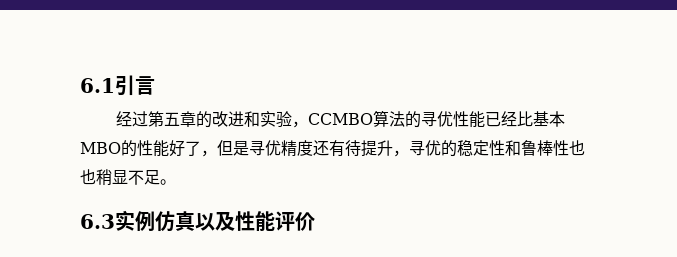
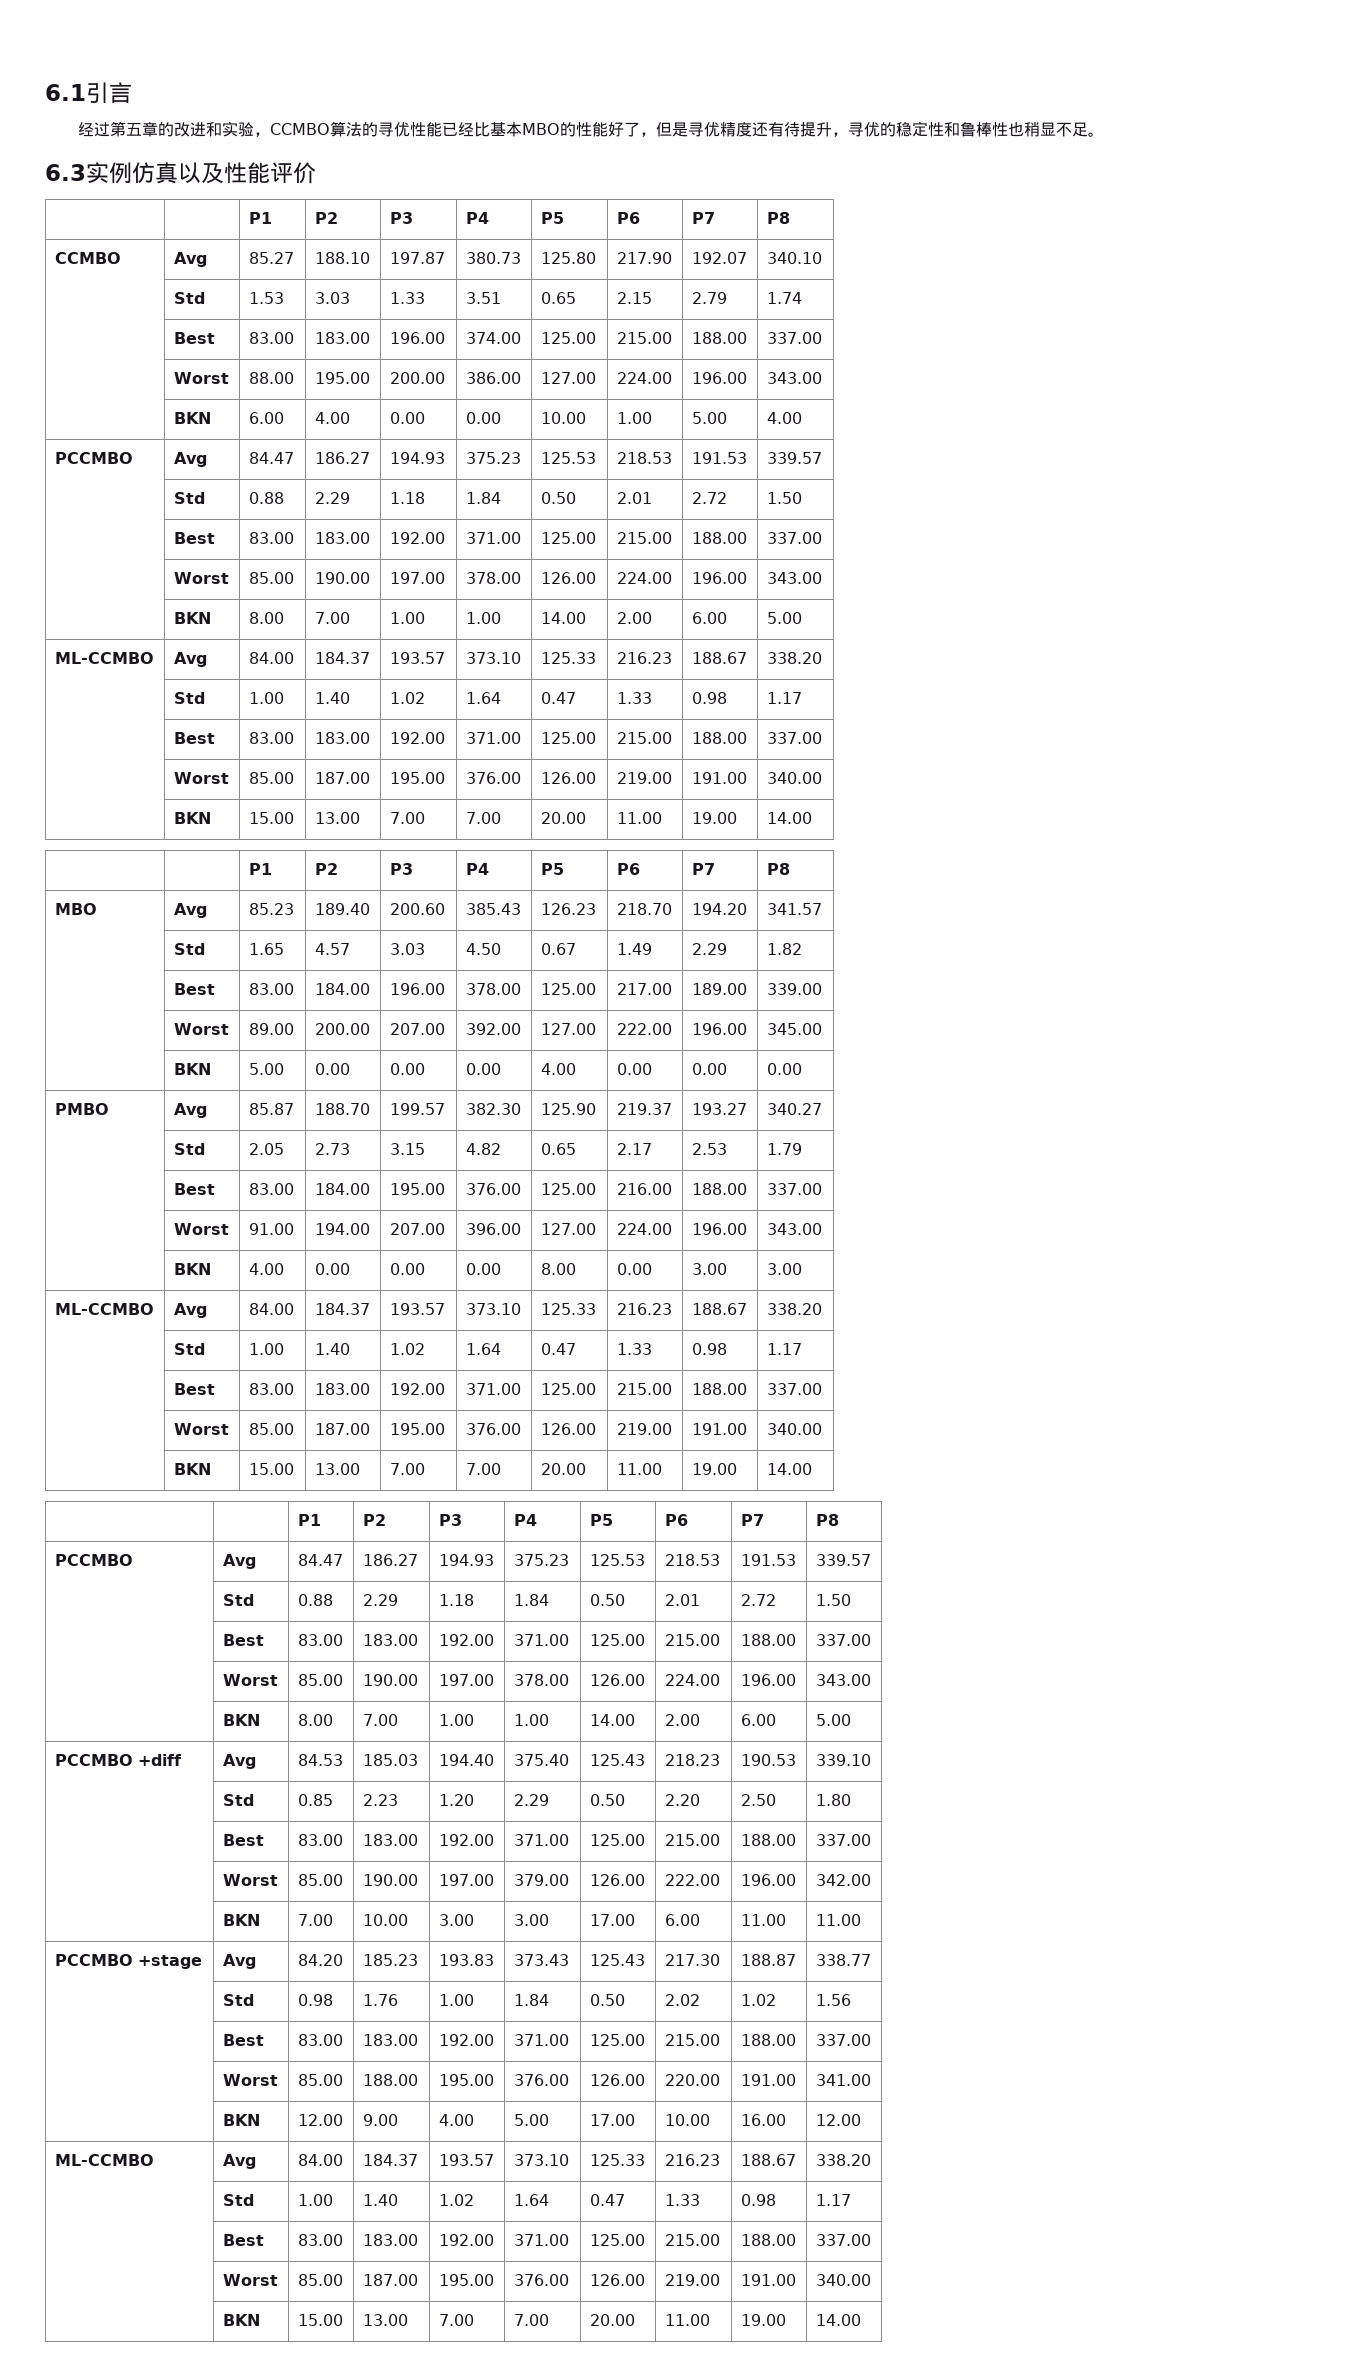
[80,169,96,185] 也 -> (1024, 129) none
(315, 221) none -> [248,212,272,224] [314,212,338,224] [389,212,413,224] [465,212,489,224] [540,212,564,224] [616,212,640,224] [691,212,715,224] [766,212,790,224] [54,252,121,264] [173,252,207,267] [248,252,294,264] [314,252,370,264] [389,252,445,264] [465,252,521,264] [540,252,596,264] [616,252,672,264] [691,252,747,264] [766,252,822,264] [173,292,205,304] [248,292,284,304] [314,292,350,304] [389,292,425,304] [465,292,501,304] [540,292,576,304] [616,292,652,304] [691,292,727,304] [766,292,802,304] [173,332,215,344] [248,332,294,344] [314,332,370,344] [389,332,445,344] [465,332,521,344] [540,332,596,344] [616,332,672,344] [691,332,747,344] [766,332,822,344] [173,372,229,384] [248,372,294,384] [314,372,370,384] [389,372,445,384] [465,372,521,384] [540,372,596,384] [616,372,672,384] [691,372,747,384] [766,372,822,384] [173,412,211,424] [248,412,284,424] [314,412,350,424] [389,412,425,424] [465,412,501,424] [540,412,586,424] [616,412,652,424] [691,412,727,424] [766,412,802,424] [54,452,133,464] [173,452,207,467] [248,452,294,464] [314,452,370,464] [389,452,445,464] [465,452,521,464] [540,452,596,464] [616,452,672,464] [691,452,747,464] [766,452,822,464] [173,492,205,504] [248,492,284,504] [314,492,350,504] [389,492,425,504] [465,492,501,504] [540,492,576,504] [616,492,652,504] [691,492,727,504] [766,492,802,504] [173,532,215,544] [248,532,294,544] [314,532,370,544] [389,532,445,544] [465,532,521,544] [540,532,596,544] [616,532,672,544] [691,532,747,544] [766,532,822,544] [173,572,229,584] [248,572,294,584] [314,572,370,584] [389,572,445,584] [465,572,521,584] [540,572,596,584] [616,572,672,584] [691,572,747,584] [766,572,822,584] [173,612,211,624] [248,612,284,624] [314,612,350,624] [389,612,425,624] [465,612,501,624] [540,612,586,624] [616,612,652,624] [691,612,727,624] [766,612,802,624] [54,652,154,664] [173,652,207,667] [248,652,294,664] [314,652,370,664] [389,652,445,664] [465,652,521,664] [540,652,596,664] [616,652,672,664] [691,652,747,664] [766,652,822,664] [173,692,205,704] [248,692,284,704] [314,692,350,704] [389,692,425,704] [465,692,501,704] [540,692,576,704] [616,692,652,704] [691,692,727,704] [766,692,802,704] [173,732,215,744] [248,732,294,744] [314,732,370,744] [389,732,445,744] [465,732,521,744] [540,732,596,744] [616,732,672,744] [691,732,747,744] [766,732,822,744] [173,772,229,784] [248,772,294,784] [314,772,370,784] [389,772,445,784] [465,772,521,784] [540,772,596,784] [616,772,672,784] [691,772,747,784] [766,772,822,784] [173,812,211,824] [248,812,294,824] [314,812,360,824] [389,812,425,824] [465,812,501,824] [540,812,586,824] [616,812,662,824] [691,812,737,824] [766,812,812,824] [248,863,272,875] [314,863,338,875] [389,863,413,875] [465,863,489,875] [540,863,564,875] [616,863,640,875] [691,863,715,875] [766,863,790,875] [54,903,97,915] [173,903,207,918] [248,903,294,915] [314,903,370,915] [389,903,445,915] [465,903,521,915] [540,903,596,915] [616,903,672,915] [691,903,747,915] [766,903,822,915] [173,943,205,955] [248,943,284,955] [314,943,350,955] [389,943,425,955] [465,943,501,955] [540,943,576,955] [616,943,652,955] [691,943,727,955] [766,943,802,955] [173,983,215,995] [248,983,294,995] [314,983,370,995] [389,983,445,995] [465,983,521,995] [540,983,596,995] [616,983,672,995] [691,983,747,995] [766,983,822,995] [173,1023,229,1035] [248,1023,294,1035] [314,1023,370,1035] [389,1023,445,1035] [465,1023,521,1035] [540,1023,596,1035] [616,1023,672,1035] [691,1023,747,1035] [766,1023,822,1035] [173,1063,211,1075] [248,1063,284,1075] [314,1063,350,1075] [389,1063,425,1075] [465,1063,501,1075] [540,1063,576,1075] [616,1063,652,1075] [691,1063,727,1075] [766,1063,802,1075] [54,1103,109,1115] [173,1103,207,1118] [248,1103,294,1115] [314,1103,370,1115] [389,1103,445,1115] [465,1103,521,1115] [540,1103,596,1115] [616,1103,672,1115] [691,1103,747,1115] [766,1103,822,1115] [173,1143,205,1155] [248,1143,284,1155] [314,1143,350,1155] [389,1143,425,1155] [465,1143,501,1155] [540,1143,576,1155] [616,1143,652,1155] [691,1143,727,1155] [766,1143,802,1155] [173,1183,215,1195] [248,1183,294,1195] [314,1183,370,1195] [389,1183,445,1195] [465,1183,521,1195] [540,1183,596,1195] [616,1183,672,1195] [691,1183,747,1195] [766,1183,822,1195] [173,1223,229,1235] [248,1223,294,1235] [314,1223,370,1235] [389,1223,445,1235] [465,1223,521,1235] [540,1223,596,1235] [616,1223,672,1235] [691,1223,747,1235] [766,1223,822,1235] [173,1263,211,1275] [248,1263,284,1275] [314,1263,350,1275] [389,1263,425,1275] [465,1263,501,1275] [540,1263,576,1275] [616,1263,652,1275] [691,1263,727,1275] [766,1263,802,1275] [54,1303,154,1315] [173,1303,207,1318] [248,1303,294,1315] [314,1303,370,1315] [389,1303,445,1315] [465,1303,521,1315] [540,1303,596,1315] [616,1303,672,1315] [691,1303,747,1315] [766,1303,822,1315] [173,1343,205,1355] [248,1343,284,1355] [314,1343,350,1355] [389,1343,425,1355] [465,1343,501,1355] [540,1343,576,1355] [616,1343,652,1355] [691,1343,727,1355] [766,1343,802,1355] [173,1383,215,1395] [248,1383,294,1395] [314,1383,370,1395] [389,1383,445,1395] [465,1383,521,1395] [540,1383,596,1395] [616,1383,672,1395] [691,1383,747,1395] [766,1383,822,1395] [173,1423,229,1435] [248,1423,294,1435] [314,1423,370,1435] [389,1423,445,1435] [465,1423,521,1435] [540,1423,596,1435] [616,1423,672,1435] [691,1423,747,1435] [766,1423,822,1435] [173,1463,211,1475] [248,1463,294,1475] [314,1463,360,1475] [389,1463,425,1475] [465,1463,501,1475] [540,1463,586,1475] [616,1463,662,1475] [691,1463,737,1475] [766,1463,812,1475] [297,1514,321,1526] [362,1514,386,1526] [438,1514,462,1526] [513,1514,537,1526] [589,1514,613,1526] [664,1514,688,1526] [740,1514,764,1526] [815,1514,839,1526] [54,1554,133,1566] [222,1554,256,1569] [297,1554,343,1566] [362,1554,418,1566] [438,1554,494,1566] [513,1554,569,1566] [589,1554,645,1566] [664,1554,720,1566] [740,1554,796,1566] [815,1554,871,1566] [222,1594,254,1606] [297,1594,333,1606] [362,1594,398,1606] [438,1594,474,1606] [513,1594,549,1606] [589,1594,625,1606] [664,1594,700,1606] [740,1594,776,1606] [815,1594,851,1606] [222,1634,264,1646] [297,1634,343,1646] [362,1634,418,1646] [438,1634,494,1646] [513,1634,569,1646] [589,1634,645,1646] [664,1634,720,1646] [740,1634,796,1646] [815,1634,871,1646] [222,1674,278,1686] [297,1674,343,1686] [362,1674,418,1686] [438,1674,494,1686] [513,1674,569,1686] [589,1674,645,1686] [664,1674,720,1686] [740,1674,796,1686] [815,1674,871,1686] [222,1714,260,1726] [297,1714,333,1726] [362,1714,398,1726] [438,1714,474,1726] [513,1714,549,1726] [589,1714,635,1726] [664,1714,700,1726] [740,1714,776,1726] [815,1714,851,1726] [54,1754,182,1766] [222,1754,256,1769] [297,1754,343,1766] [362,1754,418,1766] [438,1754,494,1766] [513,1754,569,1766] [589,1754,645,1766] [664,1754,720,1766] [740,1754,796,1766] [815,1754,871,1766] [222,1794,254,1806] [297,1794,333,1806] [362,1794,398,1806] [438,1794,474,1806] [513,1794,549,1806] [589,1794,625,1806] [664,1794,700,1806] [740,1794,776,1806] [815,1794,851,1806] [222,1834,264,1846] [297,1834,343,1846] [362,1834,418,1846] [438,1834,494,1846] [513,1834,569,1846] [589,1834,645,1846] [664,1834,720,1846] [740,1834,796,1846] [815,1834,871,1846] [222,1874,278,1886] [297,1874,343,1886] [362,1874,418,1886] [438,1874,494,1886] [513,1874,569,1886] [589,1874,645,1886] [664,1874,720,1886] [740,1874,796,1886] [815,1874,871,1886] [222,1914,260,1926] [297,1914,333,1926] [362,1914,408,1926] [438,1914,474,1926] [513,1914,549,1926] [589,1914,635,1926] [664,1914,700,1926] [740,1914,786,1926] [815,1914,861,1926] [54,1954,202,1969] [222,1954,256,1969] [297,1954,343,1966] [362,1954,418,1966] [438,1954,494,1966] [513,1954,569,1966] [589,1954,645,1966] [664,1954,720,1966] [740,1954,796,1966] [815,1954,871,1966] [222,1994,254,2006] [297,1994,333,2006] [362,1994,398,2006] [438,1994,474,2006] [513,1994,549,2006] [589,1994,625,2006] [664,1994,700,2006] [740,1994,776,2006] [815,1994,851,2006] [222,2034,264,2046] [297,2034,343,2046] [362,2034,418,2046] [438,2034,494,2046] [513,2034,569,2046] [589,2034,645,2046] [664,2034,720,2046] [740,2034,796,2046] [815,2034,871,2046] [222,2074,278,2086] [297,2074,343,2086] [362,2074,418,2086] [438,2074,494,2086] [513,2074,569,2086] [589,2074,645,2086] [664,2074,720,2086] [740,2074,796,2086] [815,2074,871,2086] [222,2114,260,2126] [297,2114,343,2126] [362,2114,398,2126] [438,2114,474,2126] [513,2114,549,2126] [589,2114,635,2126] [664,2114,710,2126] [740,2114,786,2126] [815,2114,861,2126] [54,2154,154,2166] [222,2154,256,2169] [297,2154,343,2166] [362,2154,418,2166] [438,2154,494,2166] [513,2154,569,2166] [589,2154,645,2166] [664,2154,720,2166] [740,2154,796,2166] [815,2154,871,2166] [222,2194,254,2206] [297,2194,333,2206] [362,2194,398,2206] [438,2194,474,2206] [513,2194,549,2206] [589,2194,625,2206] [664,2194,700,2206] [740,2194,776,2206] [815,2194,851,2206] [222,2234,264,2246] [297,2234,343,2246] [362,2234,418,2246] [438,2234,494,2246] [513,2234,569,2246] [589,2234,645,2246] [664,2234,720,2246] [740,2234,796,2246] [815,2234,871,2246] [222,2274,278,2286] [297,2274,343,2286] [362,2274,418,2286] [438,2274,494,2286] [513,2274,569,2286] [589,2274,645,2286] [664,2274,720,2286] [740,2274,796,2286] [815,2274,871,2286] [222,2314,260,2326] [297,2314,343,2326] [362,2314,408,2326] [438,2314,474,2326] [513,2314,549,2326] [589,2314,635,2326] [664,2314,710,2326] [740,2314,786,2326] [815,2314,861,2326] // | | P1 | P2 | P3 | P4 | P5 | P6 | P7 | P8 // CCMBO | Avg | 85.27 | 188.10 | 197.87 | 380.73 | 125.80 | 217.90 | 192.07 | 340.10 // | Std | 1.53 | 3.03 | 1.33 | 3.51 | 0.65 | 2.15 | 2.79 | 1.74 // | Best | 83.00 | 183.00 | 196.00 | 374.00 | 125.00 | 215.00 | 188.00 | 337.00 // | Worst | 88.00 | 195.00 | 200.00 | 386.00 | 127.00 | 224.00 | 196.00 | 343.00 // | BKN | 6.00 | 4.00 | 0.00 | 0.00 | 10.00 | 1.00 | 5.00 | 4.00 // PCCMBO | Avg | 84.47 | 186.27 | 194.93 | 375.23 | 125.53 | 218.53 | 191.53 | 339.57 // | Std | 0.88 | 2.29 | 1.18 | 1.84 | 0.50 | 2.01 | 2.72 | 1.50 // | Best | 83.00 | 183.00 | 192.00 | 371.00 | 125.00 | 215.00 | 188.00 | 337.00 // | Worst | 85.00 | 190.00 | 197.00 | 378.00 | 126.00 | 224.00 | 196.00 | 343.00 // | BKN | 8.00 | 7.00 | 1.00 | 1.00 | 14.00 | 2.00 | 6.00 | 5.00 // ML-CCMBO | Avg | 84.00 | 184.37 | 193.57 | 373.10 | 125.33 | 216.23 | 188.67 | 338.20 // | Std | 1.00 | 1.40 | 1.02 | 1.64 | 0.47 | 1.33 | 0.98 | 1.17 // | Best | 83.00 | 183.00 | 192.00 | 371.00 | 125.00 | 215.00 | 188.00 | 337.00 // | Worst | 85.00 | 187.00 | 195.00 | 376.00 | 126.00 | 219.00 | 191.00 | 340.00 // | BKN | 15.00 | 13.00 | 7.00 | 7.00 | 20.00 | 11.00 | 19.00 | 14.00 // | | P1 | P2 | P3 | P4 | P5 | P6 | P7 | P8 // MBO | Avg | 85.23 | 189.40 | 200.60 | 385.43 | 126.23 | 218.70 | 194.20 | 341.57 // | Std | 1.65 | 4.57 | 3.03 | 4.50 | 0.67 | 1.49 | 2.29 | 1.82 // | Best | 83.00 | 184.00 | 196.00 | 378.00 | 125.00 | 217.00 | 189.00 | 339.00 // | Worst | 89.00 | 200.00 | 207.00 | 392.00 | 127.00 | 222.00 | 196.00 | 345.00 // | BKN | 5.00 | 0.00 | 0.00 | 0.00 | 4.00 | 0.00 | 0.00 | 0.00 // PMBO | Avg | 85.87 | 188.70 | 199.57 | 382.30 | 125.90 | 219.37 | 193.27 | 340.27 // | Std | 2.05 | 2.73 | 3.15 | 4.82 | 0.65 | 2.17 | 2.53 | 1.79 // | Best | 83.00 | 184.00 | 195.00 | 376.00 | 125.00 | 216.00 | 188.00 | 337.00 // | Worst | 91.00 | 194.00 | 207.00 | 396.00 | 127.00 | 224.00 | 196.00 | 343.00 // | BKN | 4.00 | 0.00 | 0.00 | 0.00 | 8.00 | 0.00 | 3.00 | 3.00 // ML-CCMBO | Avg | 84.00 | 184.37 | 193.57 | 373.10 | 125.33 | 216.23 | 188.67 | 338.20 // | Std | 1.00 | 1.40 | 1.02 | 1.64 | 0.47 | 1.33 | 0.98 | 1.17 // | Best | 83.00 | 183.00 | 192.00 | 371.00 | 125.00 | 215.00 | 188.00 | 337.00 // | Worst | 85.00 | 187.00 | 195.00 | 376.00 | 126.00 | 219.00 | 191.00 | 340.00 // | BKN | 15.00 | 13.00 | 7.00 | 7.00 | 20.00 | 11.00 | 19.00 | 14.00 // | | P1 | P2 | P3 | P4 | P5 | P6 | P7 | P8 // PCCMBO | Avg | 84.47 | 186.27 | 194.93 | 375.23 | 125.53 | 218.53 | 191.53 | 339.57 // | Std | 0.88 | 2.29 | 1.18 | 1.84 | 0.50 | 2.01 | 2.72 | 1.50 // | Best | 83.00 | 183.00 | 192.00 | 371.00 | 125.00 | 215.00 | 188.00 | 337.00 // | Worst | 85.00 | 190.00 | 197.00 | 378.00 | 126.00 | 224.00 | 196.00 | 343.00 // | BKN | 8.00 | 7.00 | 1.00 | 1.00 | 14.00 | 2.00 | 6.00 | 5.00 // PCCMBO +diff | Avg | 84.53 | 185.03 | 194.40 | 375.40 | 125.43 | 218.23 | 190.53 | 339.10 // | Std | 0.85 | 2.23 | 1.20 | 2.29 | 0.50 | 2.20 | 2.50 | 1.80 // | Best | 83.00 | 183.00 | 192.00 | 371.00 | 125.00 | 215.00 | 188.00 | 337.00 // | Worst | 85.00 | 190.00 | 197.00 | 379.00 | 126.00 | 222.00 | 196.00 | 342.00 // | BKN | 7.00 | 10.00 | 3.00 | 3.00 | 17.00 | 6.00 | 11.00 | 11.00 // PCCMBO +stage | Avg | 84.20 | 185.23 | 193.83 | 373.43 | 125.43 | 217.30 | 188.87 | 338.77 // | Std | 0.98 | 1.76 | 1.00 | 1.84 | 0.50 | 2.02 | 1.02 | 1.56 // | Best | 83.00 | 183.00 | 192.00 | 371.00 | 125.00 | 215.00 | 188.00 | 337.00 // | Worst | 85.00 | 188.00 | 195.00 | 376.00 | 126.00 | 220.00 | 191.00 | 341.00 // | BKN | 12.00 | 9.00 | 4.00 | 5.00 | 17.00 | 10.00 | 16.00 | 12.00 // ML-CCMBO | Avg | 84.00 | 184.37 | 193.57 | 373.10 | 125.33 | 216.23 | 188.67 | 338.20 // | Std | 1.00 | 1.40 | 1.02 | 1.64 | 0.47 | 1.33 | 0.98 | 1.17 // | Best | 83.00 | 183.00 | 192.00 | 371.00 | 125.00 | 215.00 | 188.00 | 337.00 // | Worst | 85.00 | 187.00 | 195.00 | 376.00 | 126.00 | 219.00 | 191.00 | 340.00 // | BKN | 15.00 | 13.00 | 7.00 | 7.00 | 20.00 | 11.00 | 19.00 | 14.00

